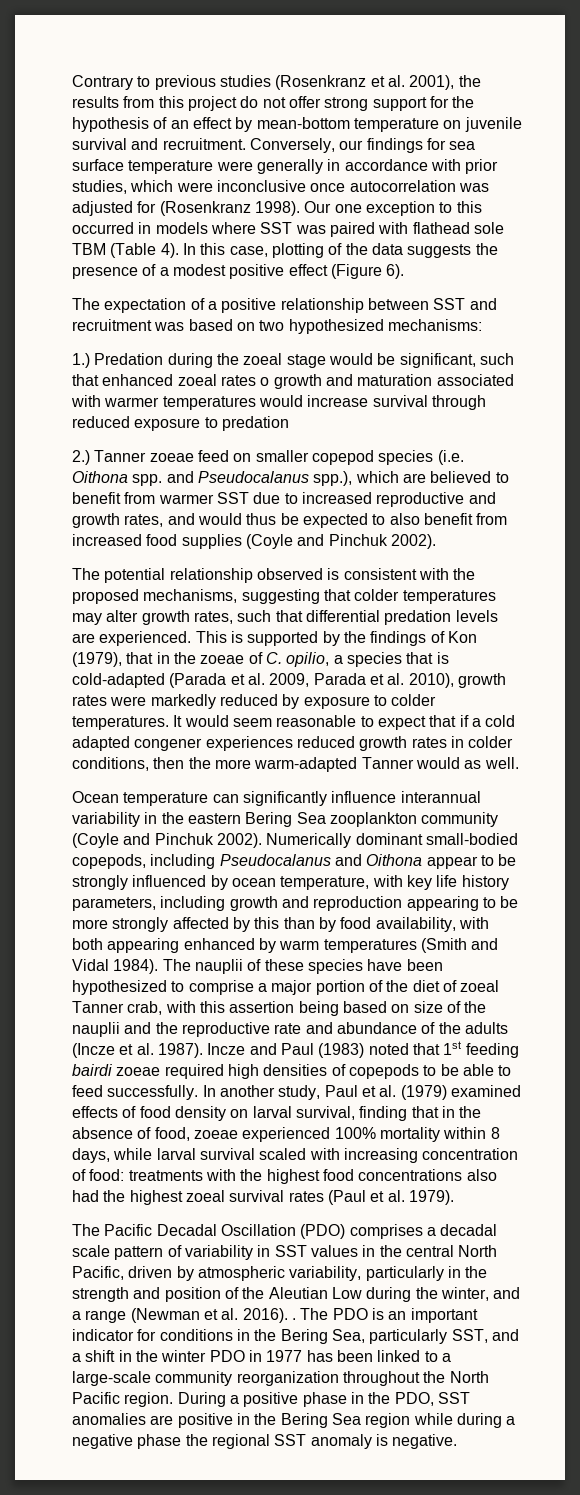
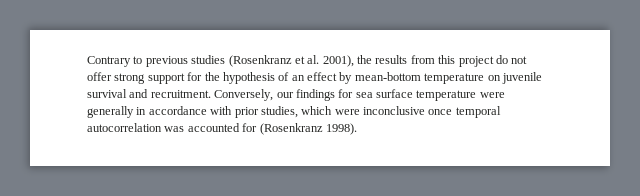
(346, 187) none -> [455,106,501,118] temporal
[72,201,133,216] adjusted -> [187,123,240,132] accounted
[304,201,482,216] [72,222,504,237] [72,243,498,258] [72,264,405,279] [72,298,497,313] [72,319,482,334] [72,353,514,368] [72,374,514,389] [71,395,486,410] [72,416,289,431] [72,450,464,465] [72,471,509,486] [72,492,496,507] [72,513,508,528] [72,534,436,549] [72,568,476,583] [72,589,496,604] [72,610,498,625] [72,631,477,646] [72,652,449,667] [72,673,506,688] [72,694,437,709] [72,715,516,730] [72,736,514,751] [72,757,519,772] [72,791,481,806] [72,812,499,827] [72,833,518,848] [72,854,517,869] [72,875,509,890] [72,896,519,911] [72,917,489,932] [72,938,499,953] [72,959,443,974] [72,980,500,995] [72,1001,487,1016] [72,1022,508,1037] [72,1041,519,1058] [72,1064,512,1079] [72,1085,521,1100] [72,1106,482,1121] [72,1127,500,1142] [72,1148,519,1163] [72,1169,497,1184] [72,1190,454,1205] [72,1224,498,1239] [72,1245,498,1260] [72,1266,488,1281] [72,1287,521,1302] [72,1308,478,1323] [72,1329,519,1344] [72,1350,451,1362] [72,1371,489,1386] [72,1392,470,1407] [72,1413,516,1428] [72,1434,458,1449] Our one exception to this occurred in models where SST was paired with flathead sole TBM (Table 4). In this case, plotting of the data suggests the presence of a modest positive effect (Figure 6). // The expectation of a positive relationship between SST and recruitment was based on two hypothesized mechanisms: // 1.) Predation during the zoeal stage would be significant, such that enhanced zoeal rates o growth and maturation associated with warmer temperatures would increase survival through reduced exposure to predation // 2.) Tanner zoeae feed on smaller copepod species (i.e. Oithona spp. and Pseudocalanus spp.), which are believed to benefit from warmer SST due to increased reproductive and growth rates, and would thus be expected to also benefit from increased food supplies (Coyle and Pinchuk 2002). // The potential relationship observed is consistent with the proposed mechanisms, suggesting that colder temperatures may alter growth rates, such that differential predation levels are experienced. This is supported by the findings of Kon (1979), that in the zoeae of C. opilio, a species that is cold-adapted (Parada et al. 2009, Parada et al. 2010), growth rates were markedly reduced by exposure to colder temperatures. It would seem reasonable to expect that if a cold adapted congener experiences reduced growth rates in colder conditions, then the more warm-adapted Tanner would as well. // Ocean temperature can significantly influence interannual variability in the eastern Bering Sea zooplankton community (Coyle and Pinchuk 2002). Numerically dominant small-bodied copepods, including Pseudocalanus and Oithona appear to be strongly influenced by ocean temperature, with key life history parameters, including growth and reproduction appearing to be more strongly affected by this than by food availability, with both appearing enhanced by warm temperatures (Smith and Vidal 1984). The nauplii of these species have been hypothesized to comprise a major portion of the diet of zoeal Tanner crab, with this assertion being based on size of the nauplii and the reproductive rate and abundance of the adults (Incze et al. 1987). Incze and Paul (1983) noted that 1st feeding bairdi zoeae required high densities of copepods to be able to feed successfully. In another study, Paul et al. (1979) examined effects of food density on larval survival, finding that in the absence of food, zoeae experienced 100% mortality within 8 days, while larval survival scaled with increasing concentration of food: treatments with the highest food concentrations also had the highest zoeal survival rates (Paul et al. 1979). // The Pacific Decadal Oscillation (PDO) comprises a decadal scale pattern of variability in SST values in the central North Pacific, driven by atmospheric variability, particularly in the strength and position of the Aleutian Low during the winter, and a range (Newman et al. 2016). . The PDO is an important indicator for conditions in the Bering Sea, particularly SST, and a shift in the winter PDO in 1977 has been linked to a large-scale community reorganization throughout the North Pacific region. During a positive phase in the PDO, SST anomalies are positive in the Bering Sea region while during a negative phase the regional SST anomaly is negative. -> (357, 129) none

